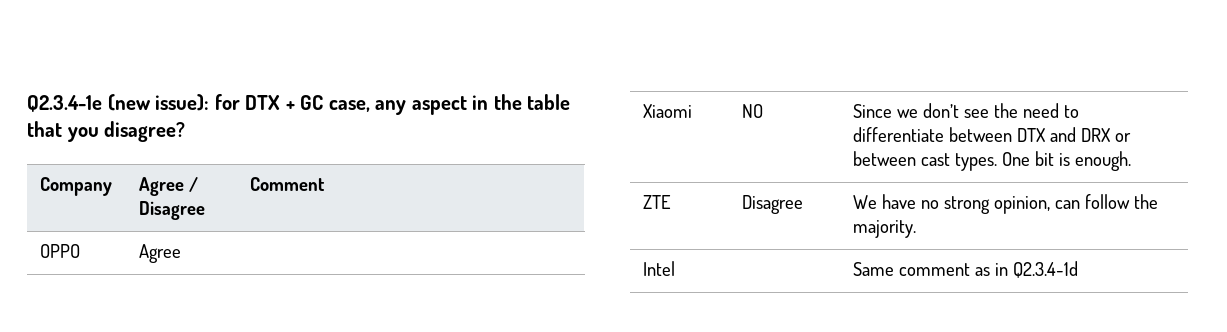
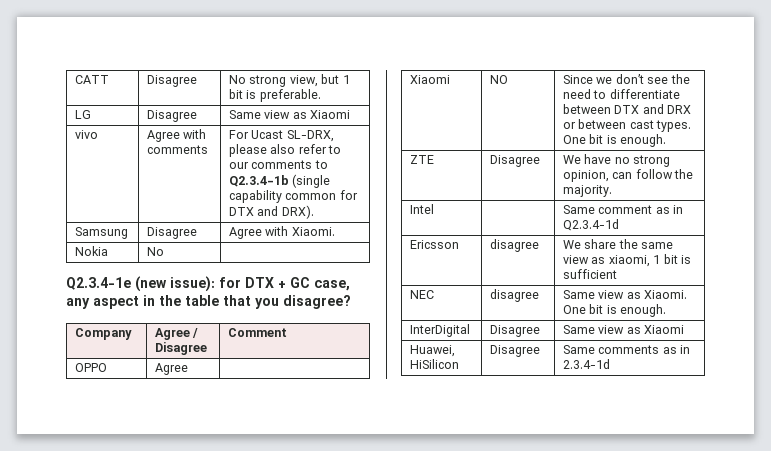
(27, 103) none -> [75,75,110,84] [147,75,198,87] [229,74,350,87] [229,89,321,102] [75,110,92,119] [147,110,198,122] [229,110,351,119] [75,130,99,139] [147,129,207,142] [147,145,209,154] [229,130,334,142] [229,144,342,157] [229,160,328,169] [229,174,331,188] [229,190,358,203] [229,205,314,219] [75,227,129,239] [147,227,198,239] [229,226,335,239] [75,246,109,256] [147,247,165,256] CATT | Disagree | No strong view, but 1 bit is preferable. // LG | Disagree | Same view as Xiaomi // vivo | Agree with comments | For Ucast SL-DRX, please also refer to our comments to Q2.3.4-1b (single capability common for DTX and DRX). // Samsung | Disagree | Agree with Xiaomi. // Nokia | No | //
(1079, 269) none -> [410,240,460,249] [490,239,540,252] [563,239,674,249] [563,254,691,267] [563,269,618,279] [410,290,435,299] [490,289,540,302] [563,290,688,299] [563,304,667,317] [410,324,471,337] [490,325,541,337] [563,325,685,334] [410,345,456,357] [410,359,460,369] [490,345,541,357] [563,345,691,354] [563,359,611,369] // Ericsson | disagree | We share the same view as xiaomi, 1 bit is sufficient // NEC | disagree | Same view as Xiaomi. One bit is enough. // InterDigital | Disagree | Same view as Xiaomi // Huawei, HiSilicon | Disagree | Same comments as in 2.3.4-1d

